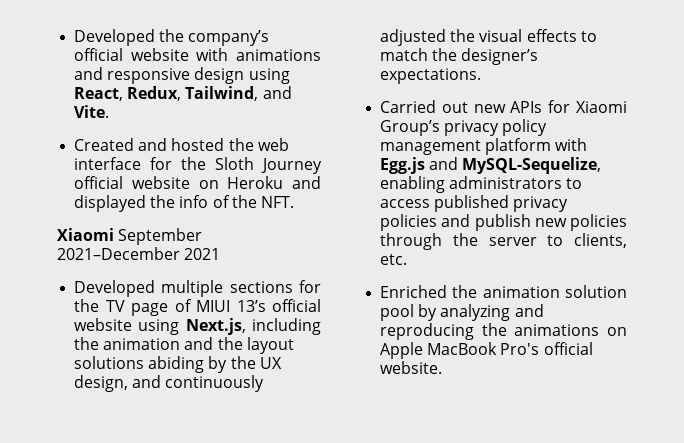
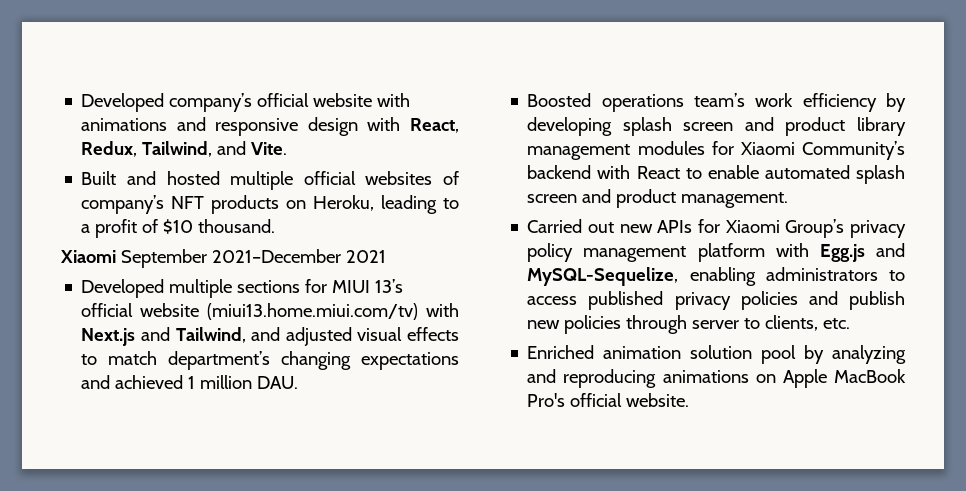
[74,29,185,46] Developed the -> [81,93,165,112] Developed
[248,68,290,84] using -> [367,117,401,131] with
[74,138,135,151] Created -> [81,171,117,185] Built
[228,138,289,151] [74,157,322,174] [74,176,321,189] [74,195,294,212] the web interface for the Sloth Journey official website on Heroku and displayed the info of the NFT. -> [230,171,459,190] [81,195,459,214] [81,219,276,238] multiple official websites of company’s NFT products on Heroku, leading to a profit of $10 thousand.
[74,299,321,316] [74,318,321,335] [74,337,294,354] [74,356,282,373] [74,375,265,392] [380,29,597,46] [380,48,539,65] [380,68,482,84] the TV page of MIUI 13’s official website using Next.js, including the animation and the layout solutions abiding by the UX design, and continuously adjusted the visual effects to match the designer’s expectations. -> [332,279,404,293] [81,303,459,320] [81,327,459,346] [81,351,459,370] [81,375,299,389] [527,93,906,112] [527,117,906,136] [527,141,906,160] [527,165,905,184] [527,189,789,208] MIUI 13’s official website (miui13.home.miui.com/tv) with Next.js and Tailwind, and adjusted visual effects to match department’s changing expectations and achieved 1 million DAU. // Boosted operations team’s work efficiency by developing splash screen and product library management modules for Xiaomi Community’s backend with React to enable automated splash screen and product management.
[452,233,478,246] the -> (688, 324) none
[452,285,478,298] the -> (595, 352) none
[481,323,507,336] the -> (657, 378) none

